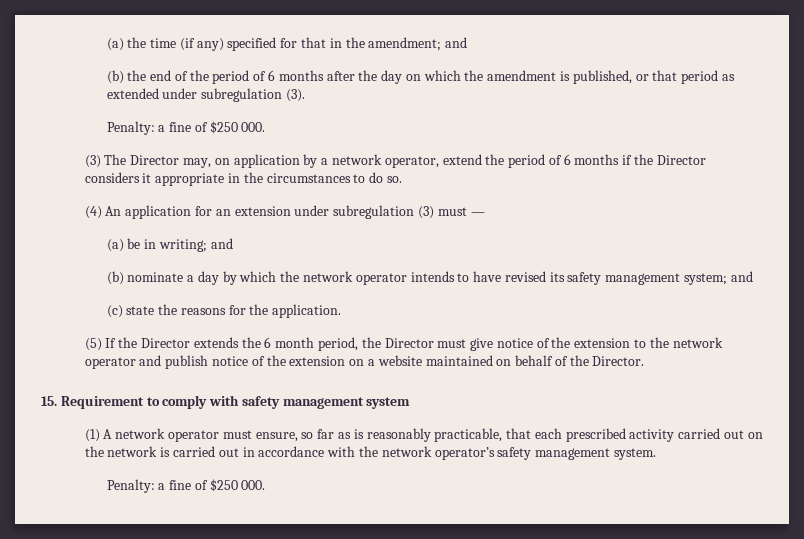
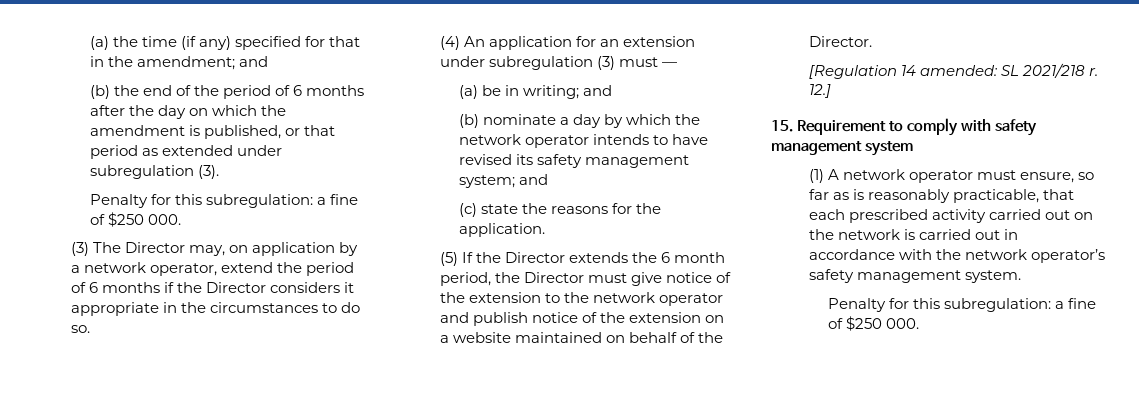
[106,121,155,135] Penalty: -> [89,194,314,208] Penalty for this subregulation:
(645, 361) none -> [808,63,1099,79] [808,84,831,98] // [Regulation 14 amended: SL 2021/218 r. 12.]
[106,479,155,493] Penalty: -> [827,298,1052,312] Penalty for this subregulation:

